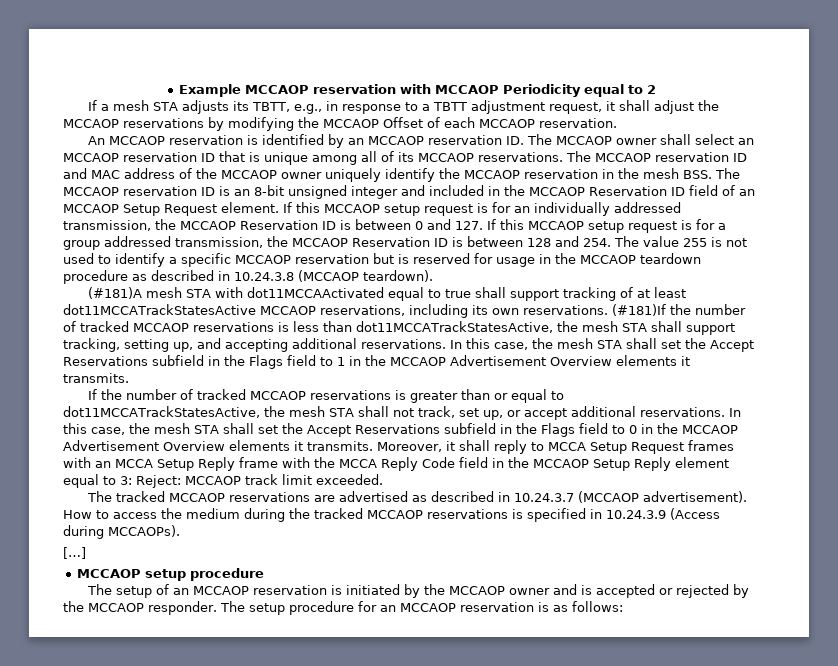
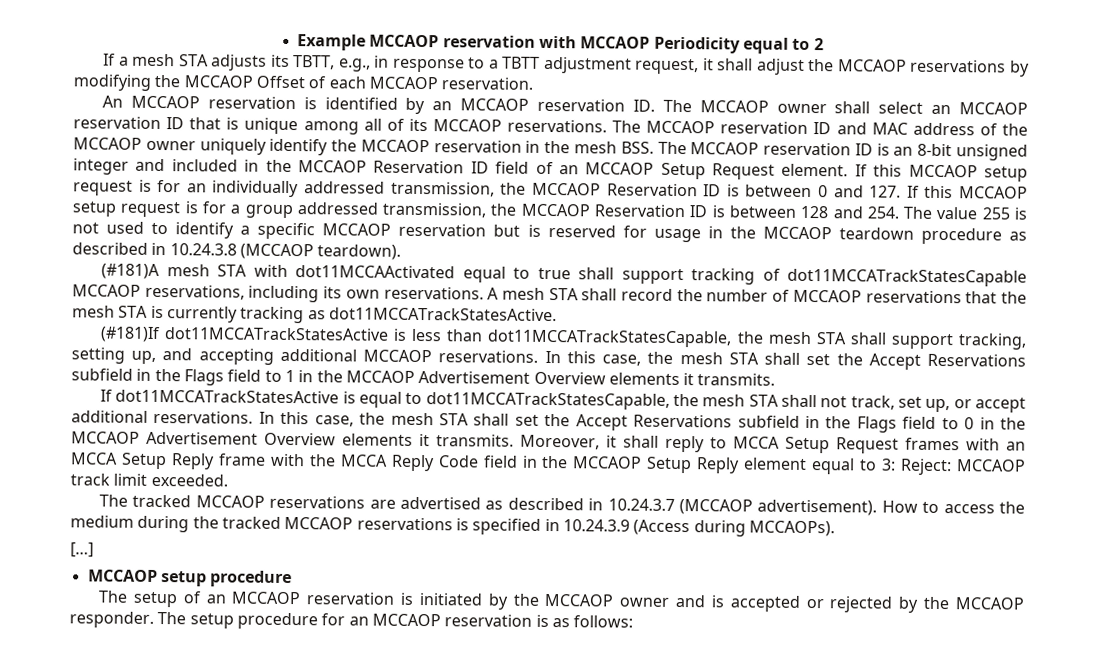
[636,287,686,298] [63,304,256,315] at least dot11MCCATrackStatesActive -> [787,268,1027,287] dot11MCCATrackStatesCapable
[611,304,746,316] [63,321,274,332] (#181)If the number of tracked MCCAOP reservations -> [487,287,1028,304] [72,305,557,324] [100,326,390,343] A mesh STA shall record the number of MCCAOP reservations that the mesh STA is currently tracking as dot11MCCATrackStatesActive. // (#181)If dot11MCCATrackStatesActive
[356,321,553,333] dot11MCCATrackStatesActive, -> [487,329,733,348] dot11MCCATrackStatesCapable,
(357, 343) none -> [363,349,433,363] MCCAOP
[100,389,564,403] [63,406,260,418] the number of tracked MCCAOP reservations is greater than or equal to dot11MCCATrackStatesActive, -> [115,389,670,410] dot11MCCATrackStatesActive is equal to dot11MCCATrackStatesCapable,

